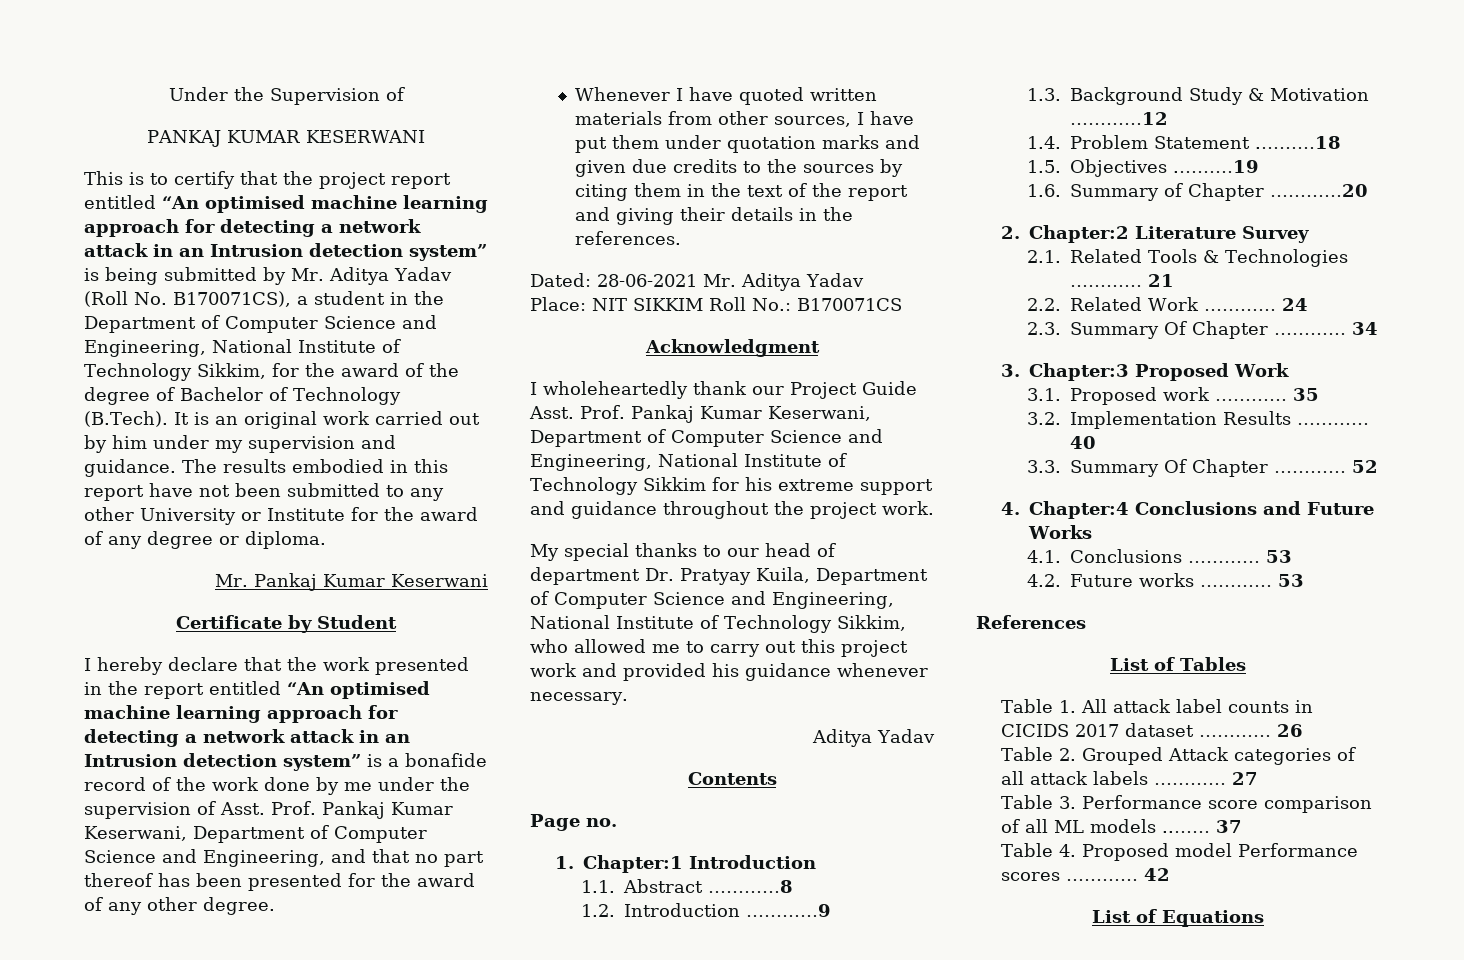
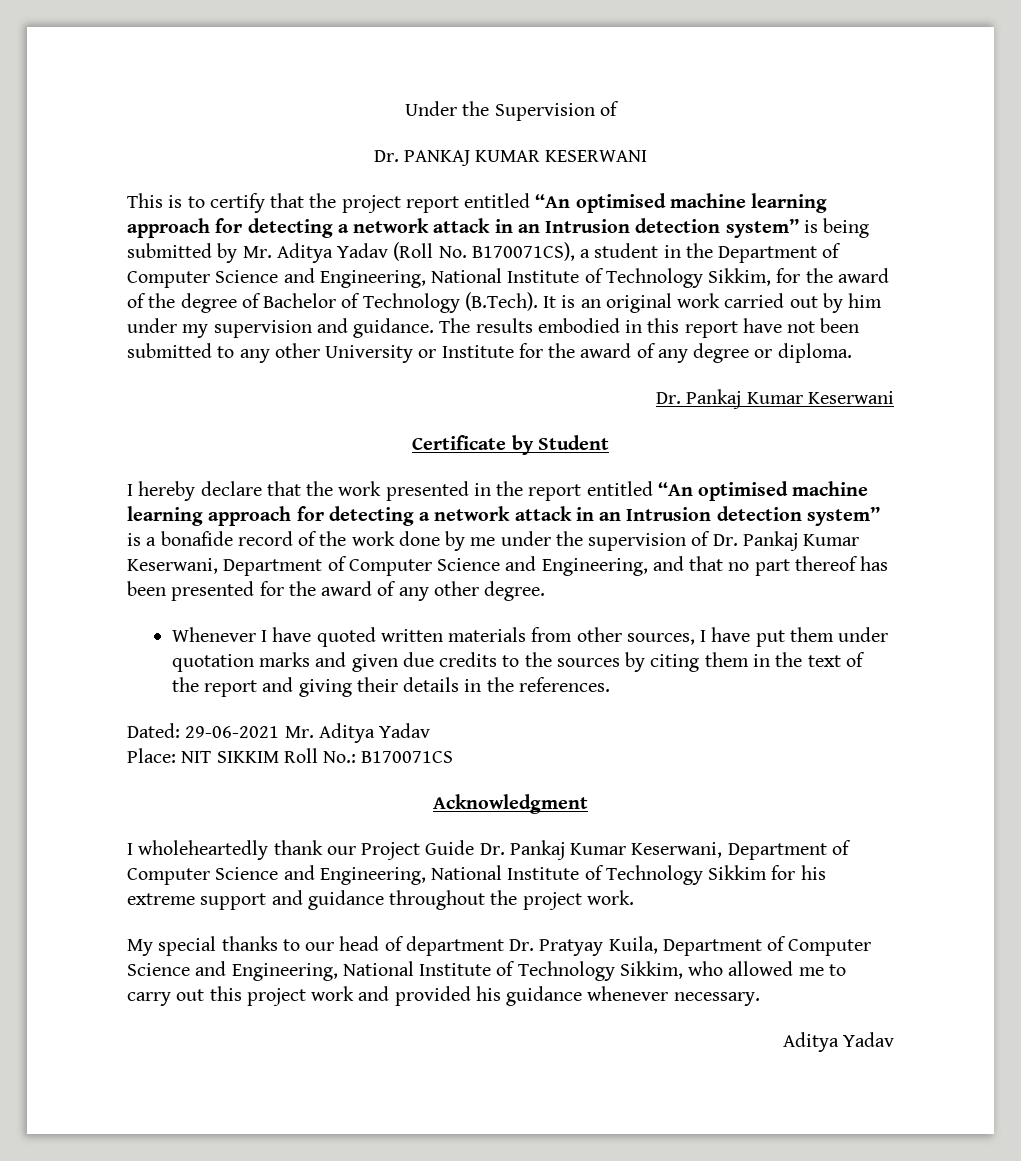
(405, 94) none -> [373,150,399,162] Dr.
[215,574,249,587] Mr. -> [656,392,682,404] Dr.
[220,801,316,815] Asst. Prof. -> [712,534,738,546] Dr.
[597,274,697,287] 28-06-2021 -> [185,726,280,738] 29-06-2021
[529,405,625,419] Asst. Prof. -> [479,843,505,855] Dr.
[687,772,777,785] [530,814,617,831] [555,855,817,873] [580,879,793,893] [580,903,831,917] [1026,87,1369,105] [1069,112,1168,125] [1026,135,1341,149] [1026,159,1259,177] [1026,183,1368,201] [1001,225,1310,243] [1026,249,1348,267] [1069,274,1174,287] [1026,297,1308,311] [1026,321,1378,339] [1001,363,1290,381] [1026,387,1319,405] [1026,411,1369,429] [1069,436,1096,449] [1026,459,1378,477] [1001,501,1375,519] [1028,525,1093,539] [1026,549,1292,563] [1026,573,1304,587] [976,615,1086,629] [1110,657,1247,671] [1001,699,1314,713] [1001,723,1304,737] [1001,747,1357,765] [1001,771,1259,785] [1001,795,1373,813] [1001,819,1243,833] [1001,843,1359,861] [1001,868,1171,881] [1092,909,1264,927] // Contents // Page no. // 1. Chapter:1 Introduction // 1.1. Abstract …………8 // 1.2. Introduction …………9 // 1.3. Background Study & Motivation …………12 // 1.4. Problem Statement .………18 // 1.5. Objectives .………19 // 1.6. Summary of Chapter …………20 // 2. Chapter:2 Literature Survey // 2.1. Related Tools & Technologies ………… 21 // 2.2. Related Work ………… 24 // 2.3. Summary Of Chapter ………… 34 // 3. Chapter:3 Proposed Work // 3.1. Proposed work ………… 35 // 3.2. Implementation Results ………… 40 // 3.3. Summary Of Chapter ………… 52 // 4. Chapter:4 Conclusions and Future Works // 4.1. Conclusions ………… 53 // 4.2. Future works ………… 53 // References // List of Tables // Table 1. All attack label counts in CICIDS 2017 dataset ………… 26 // Table 2. Grouped Attack categories of all attack labels ………… 27 // Table 3. Performance score comparison of all ML models ..…… 37 // Table 4. Proposed model Performance scores ………… 42 // List of Equations -> (894, 1039) none

